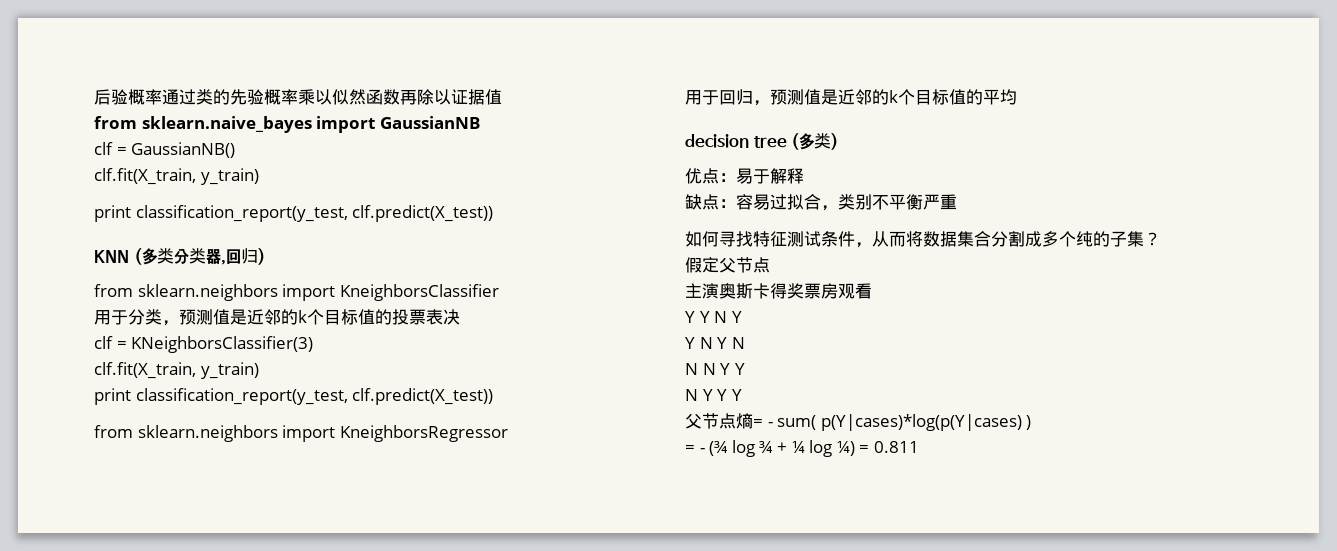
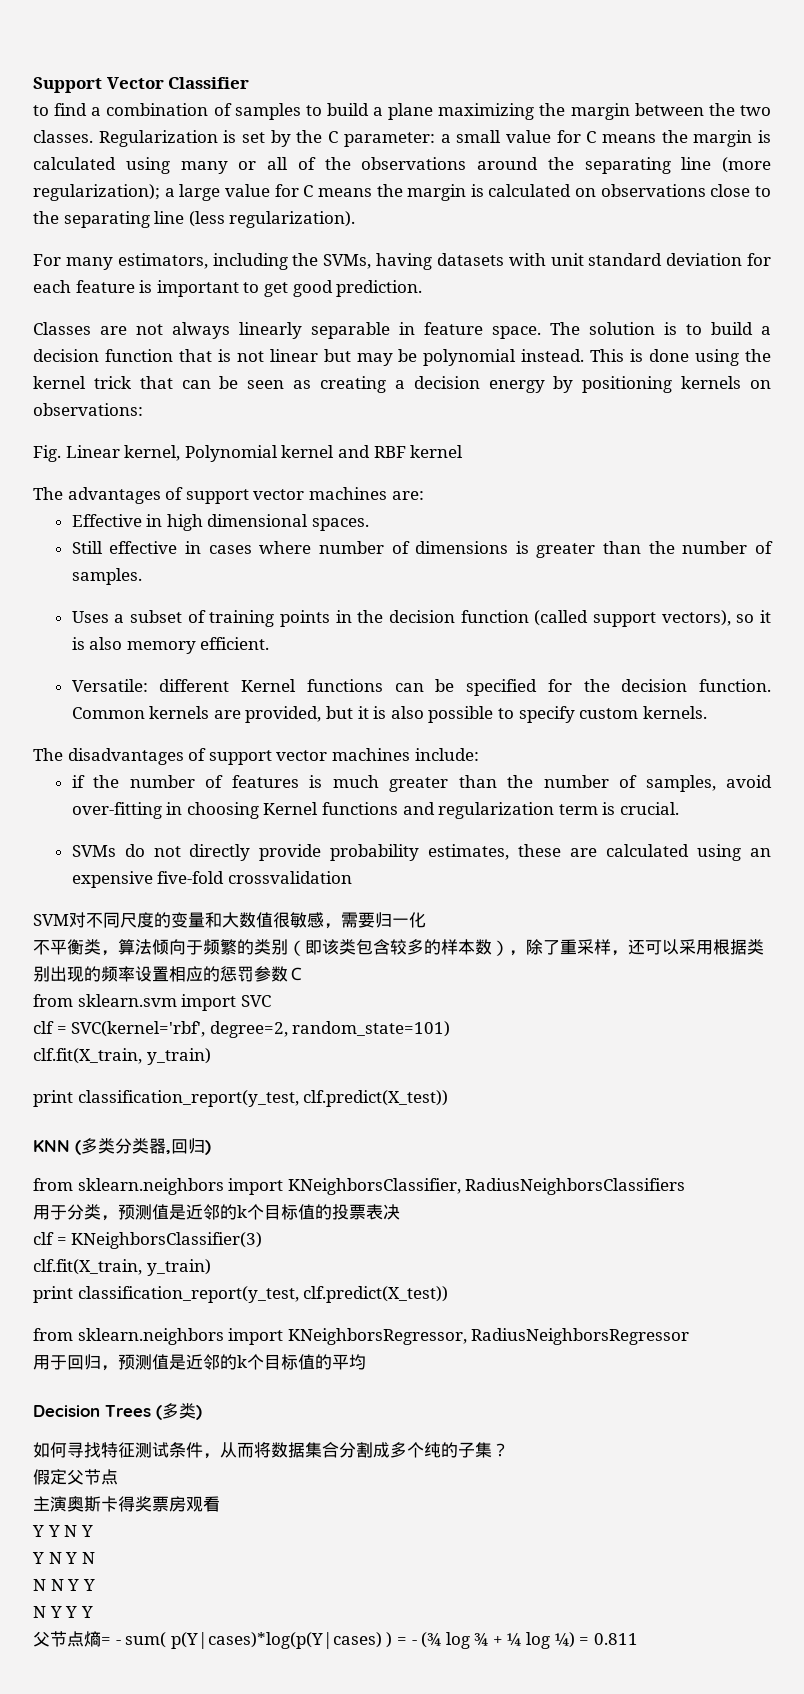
[94,89,502,105] [94,116,480,133] [94,142,236,158] 后验概率通过类的先验概率乘以似然函数再除以证据值 // from sklearn.naive_bayes import GaussianNB // clf = GaussianNB() -> [33,77,250,93] [33,103,771,120] [33,130,771,147] [33,157,771,174] [33,184,771,201] [33,211,356,228] [33,253,771,270] [33,280,423,297] [33,322,771,339] [33,349,771,366] [33,376,771,393] [33,403,143,416] [33,445,464,462] [33,487,424,504] [71,514,370,531] [71,541,774,558] [71,568,142,585] [71,610,771,627] [71,637,270,654] [71,679,772,696] [71,706,707,723] [33,748,479,765] [71,775,773,792] [71,802,679,819] [71,844,771,861] [71,871,352,888] [33,912,426,929] [33,939,764,956] [33,966,305,982] [33,994,271,1011] [33,1021,451,1038] Support Vector Classifier // to find a combination of samples to build a plane maximizing the margin between the two classes. Regularization is set by the C parameter: a small value for C means the margin is calculated using many or all of the observations around the separating line (more regularization); a large value for C means the margin is calculated on observations close to the separating line (less regularization). // For many estimators, including the SVMs, having datasets with unit standard deviation for each feature is important to get good prediction. // Classes are not always linearly separable in feature space. The solution is to build a decision function that is not linear but may be polynomial instead. This is done using the kernel trick that can be seen as creating a decision energy by positioning kernels on observations: // Fig. Linear kernel, Polynomial kernel and RBF kernel // The advantages of support vector machines are: // Effective in high dimensional spaces. // Still effective in cases where number of dimensions is greater than the number of samples. // Uses a subset of training points in the decision function (called support vectors), so it is also memory efficient. // Versatile: different Kernel functions can be specified for the decision function. Common kernels are provided, but it is also possible to specify custom kernels. // The disadvantages of support vector machines include: // if the number of features is much greater than the number of samples, avoid over-fitting in choosing Kernel functions and regularization term is crucial. // SVMs do not directly provide probability estimates, these are calculated using an expensive five-fold crossvalidation // SVM对不同尺度的变量和大数值很敏感，需要归一化 // 不平衡类，算法倾向于频繁的类别（即该类包含较多的样本数），除了重采样，还可以采用根据类别出现的频率设置相应的惩罚参数Ｃ // from sklearn.svm import SVC // clf = SVC(kernel='rbf', degree=2, random_state=101)
[339,284,499,301] KneighborsClassifier -> [287,1178,686,1195] KNeighborsClassifier, RadiusNeighborsClassifiers
[339,425,508,442] KneighborsRegressor -> [287,1328,690,1345] KNeighborsRegressor, RadiusNeighborsRegressor
[685,134,787,148] decision tree -> [33,1405,151,1417] Decision Trees
[685,168,804,184] [685,194,957,211] // 优点：易于解释 // 缺点：容易过拟合，类别不平衡严重 -> (202, 1412) none
(1032, 422) // -> (393, 1640) none

